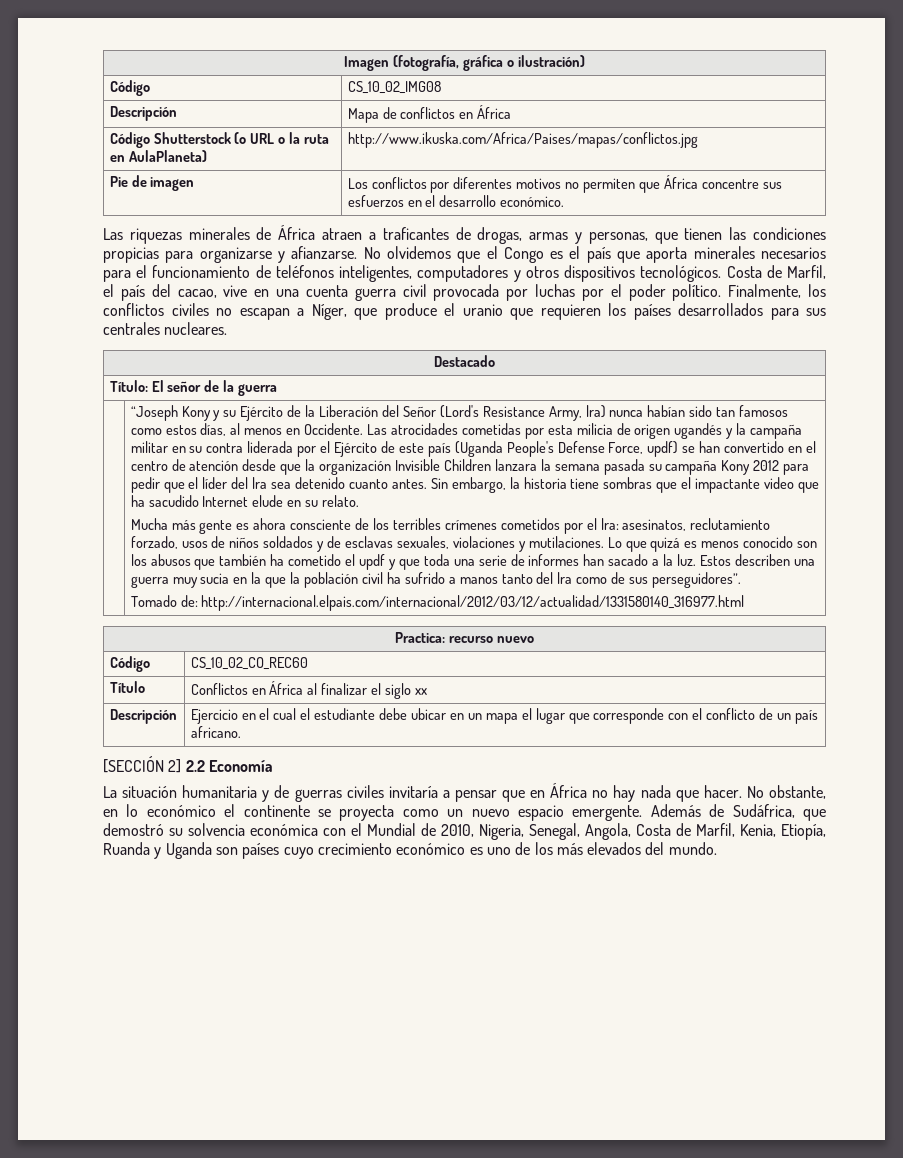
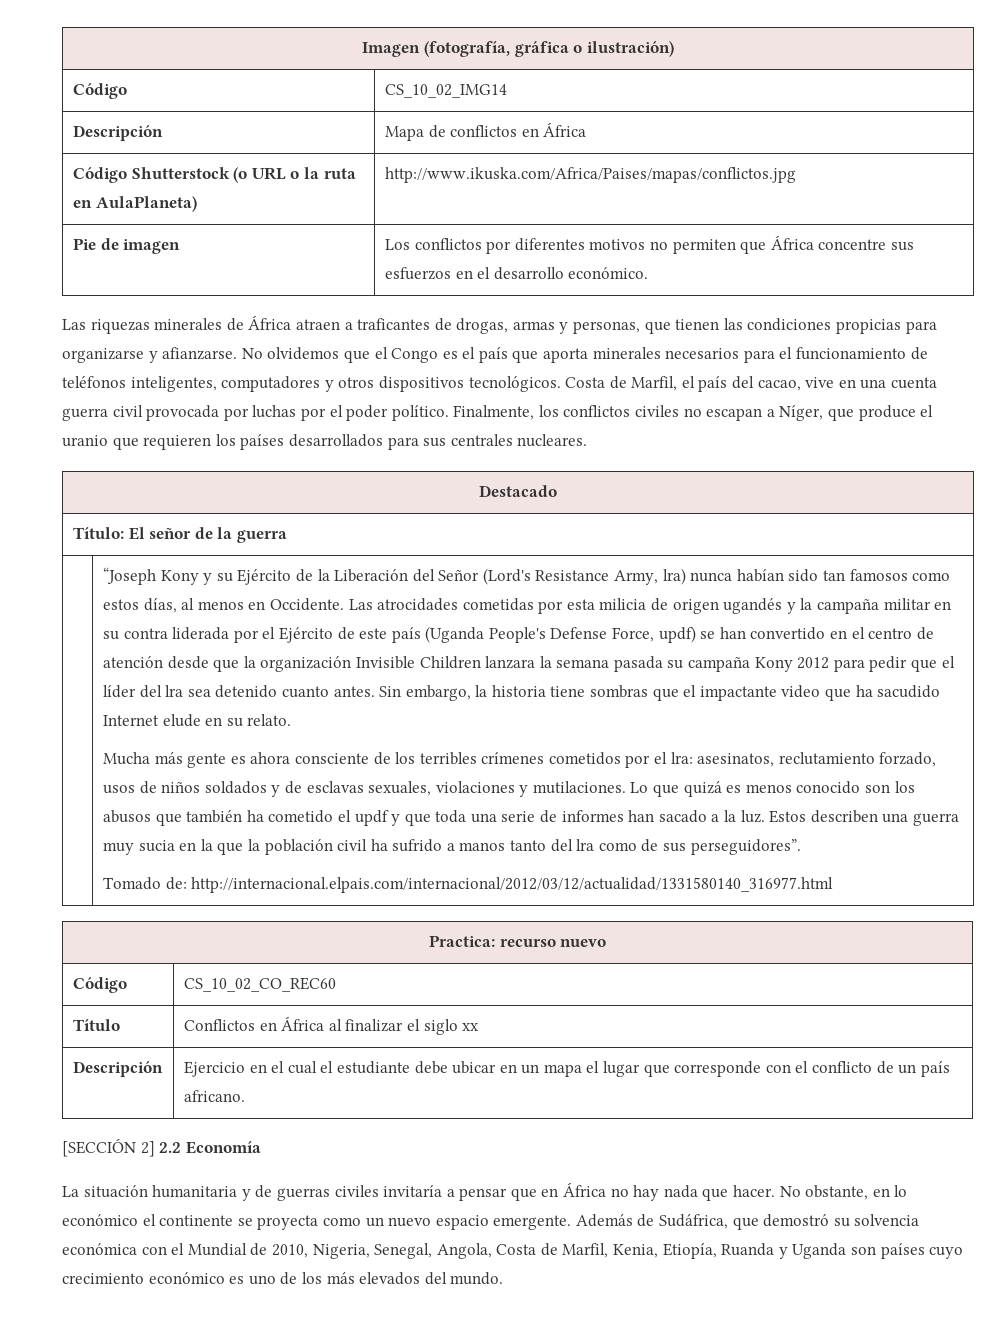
[347,81,441,94] CS_10_02_IMG08 -> [384,84,507,98] CS_10_02_IMG14

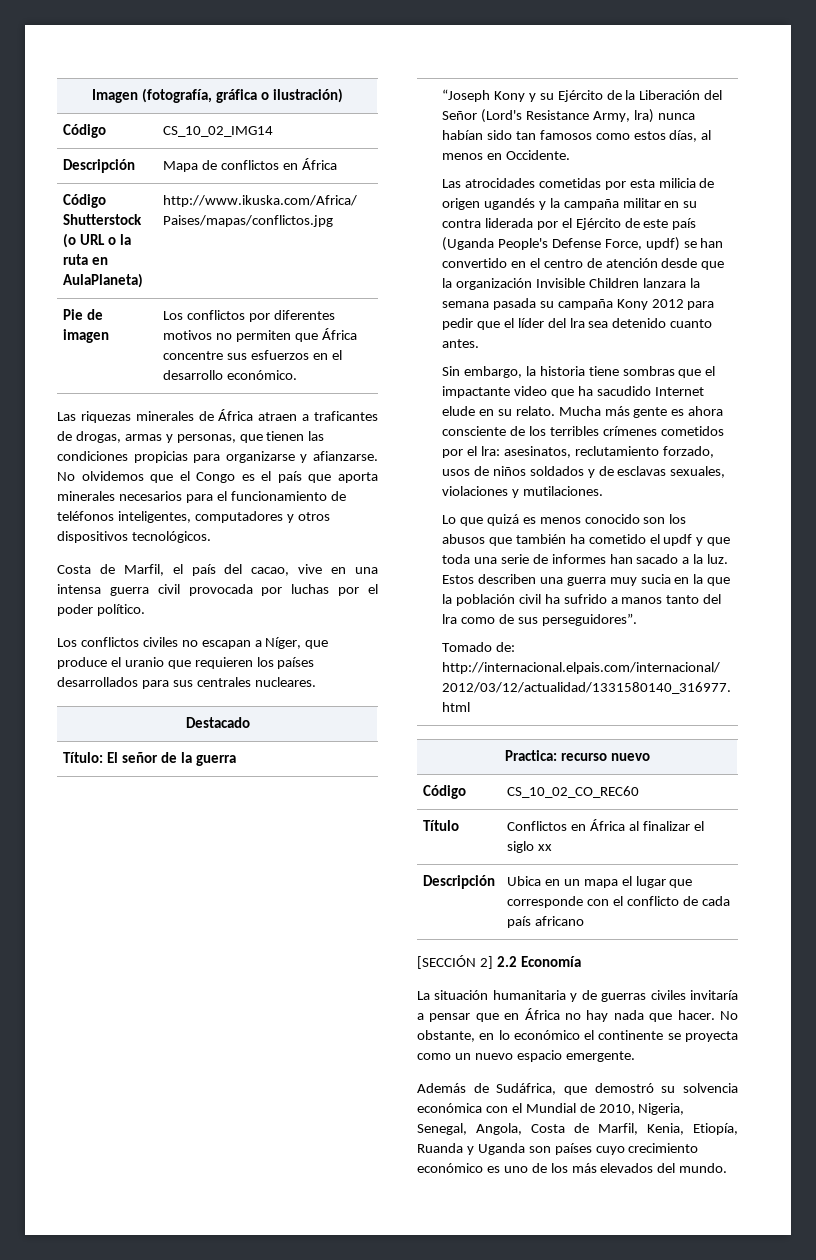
(561, 384) none -> (211, 537) //
[891,377,938,389] cuenta -> [57,584,101,594] intensa
[453,405,559,420] Finalmente, los -> [57,638,77,647] // Los
(344, 604) none -> (570, 155) //
(375, 691) none -> (479, 343) //
(292, 720) // -> (555, 411) none
(626, 787) none -> (603, 491) //
[183,1061,497,1077] Ejercicio en el cual el estudiante debe ubicar -> [506,876,541,886] Ubica
[898,1061,950,1077] [183,1090,245,1102] un país africano. -> [701,896,730,906] [506,916,584,928] cada país africano
(572, 1222) none -> (635, 1056) //

